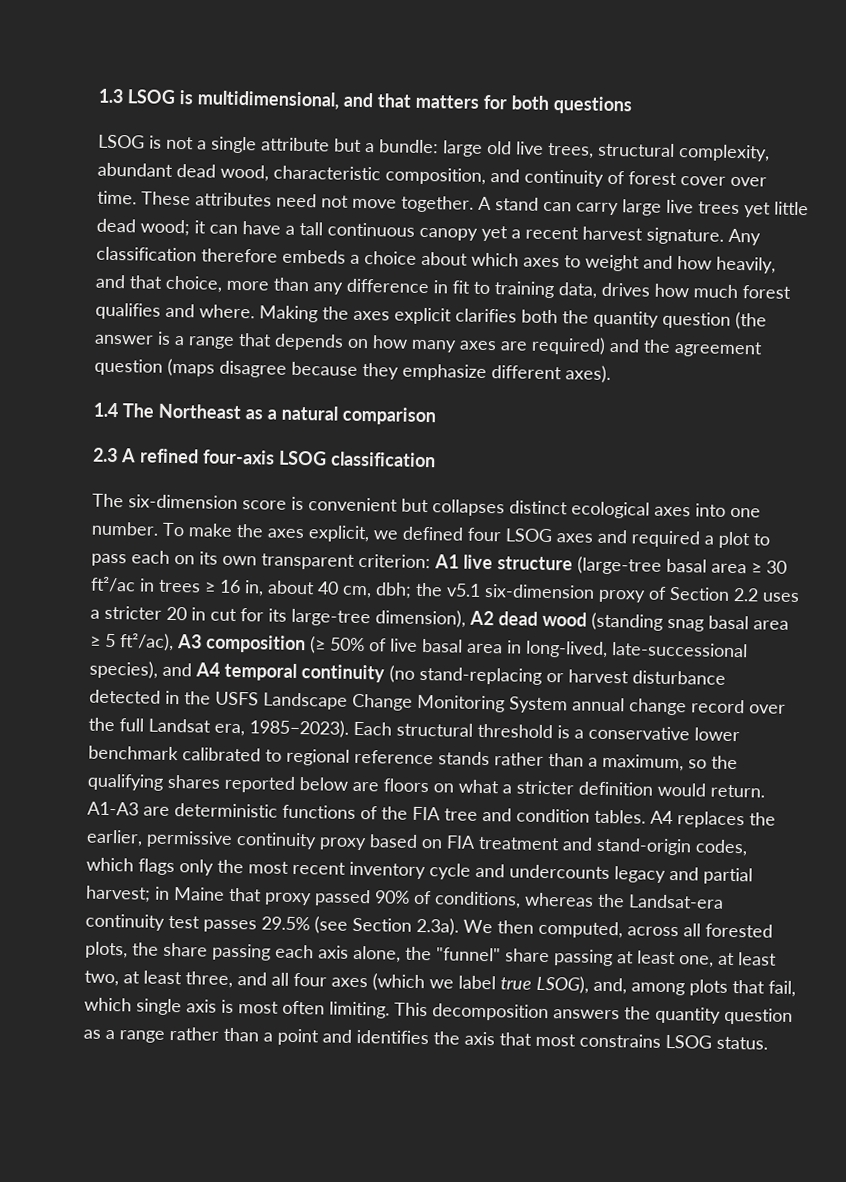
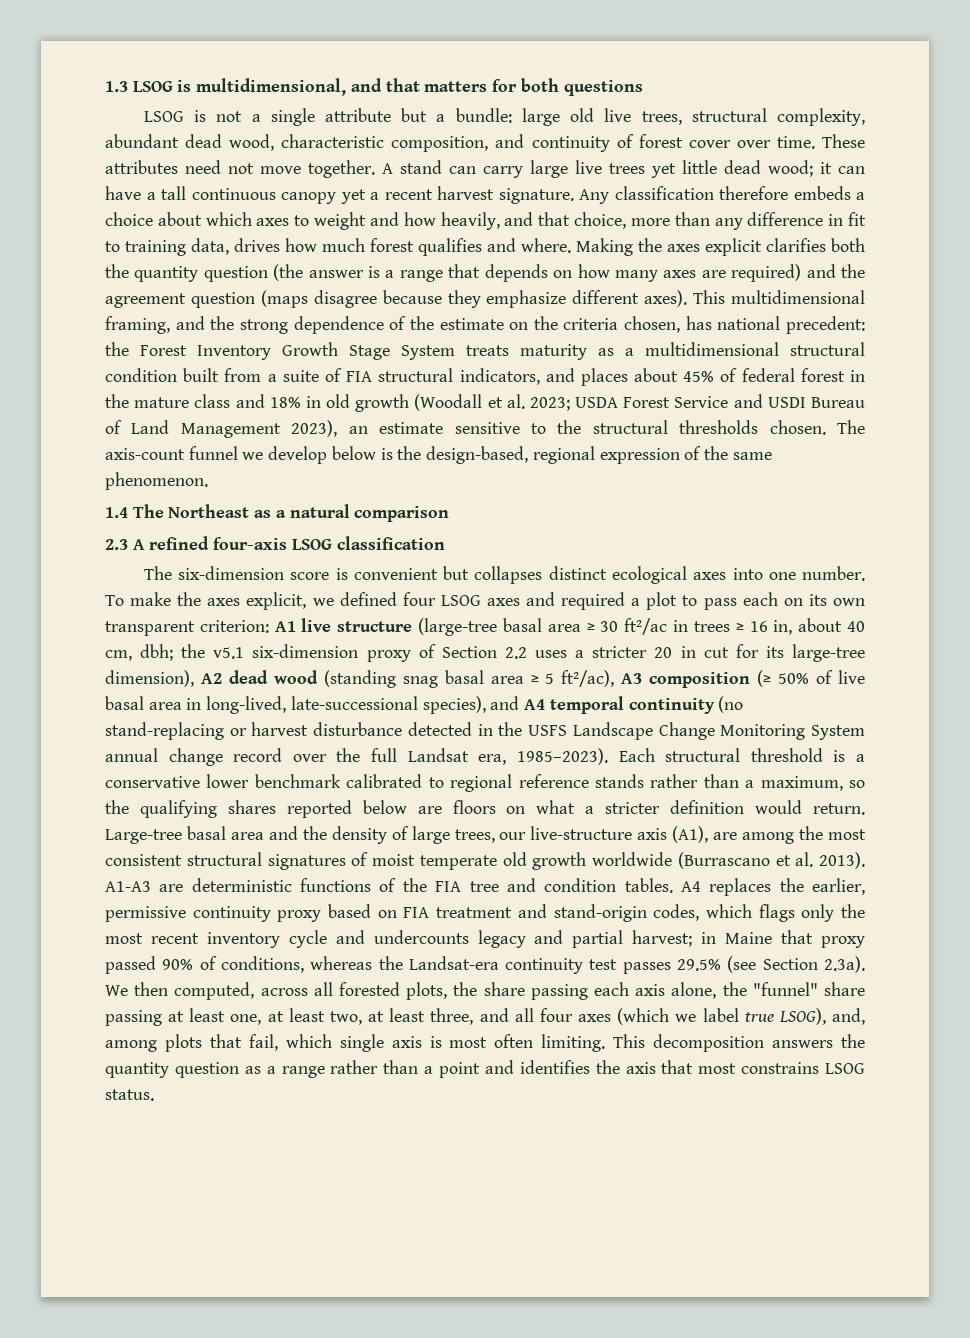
(611, 374) none -> [693,290,865,304] [105,316,865,334] [105,342,865,360] [105,368,865,386] [105,394,865,412] [105,420,866,438] [105,446,772,464] [105,472,208,490] This multidimensional framing, and the strong dependence of the estimate on the criteria chosen, has national precedent: the Forest Inventory Growth Stage System treats maturity as a multidimensional structural condition built from a suite of FIA structural indicators, and places about 45% of federal forest in the mature class and 18% in old growth (Woodall et al. 2023; USDA Forest Service and USDI Bureau of Land Management 2023), an estimate sensitive to the structural thresholds chosen. The axis-count funnel we develop below is the design-based, regional expression of the same phenomenon.
(765, 791) none -> [105,826,866,844] [105,852,865,870] Large-tree basal area and the density of large trees, our live-structure axis (A1), are among the most consistent structural signatures of moist temperate old growth worldwide (Burrascano et al. 2013).

